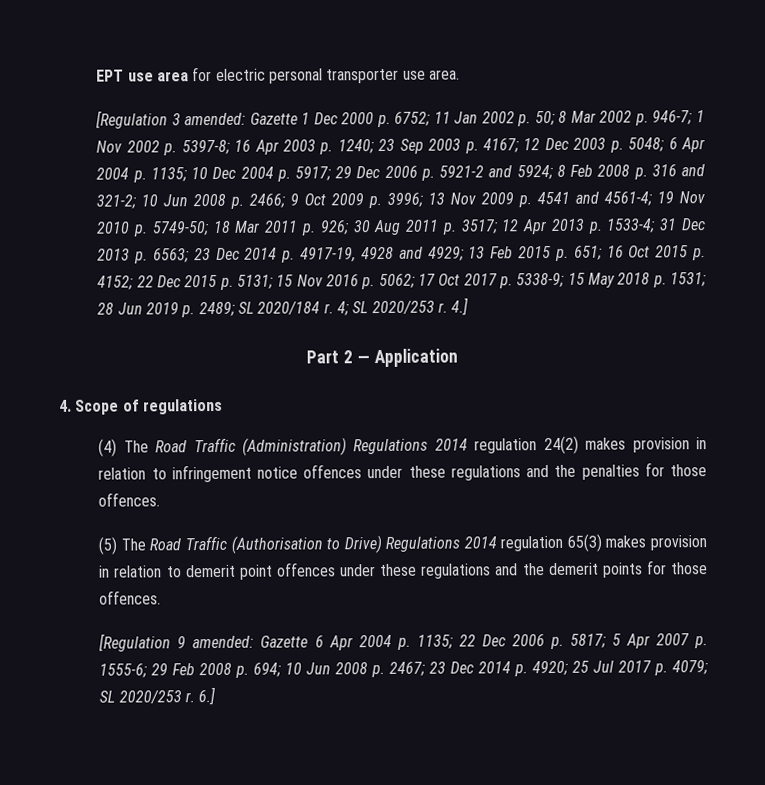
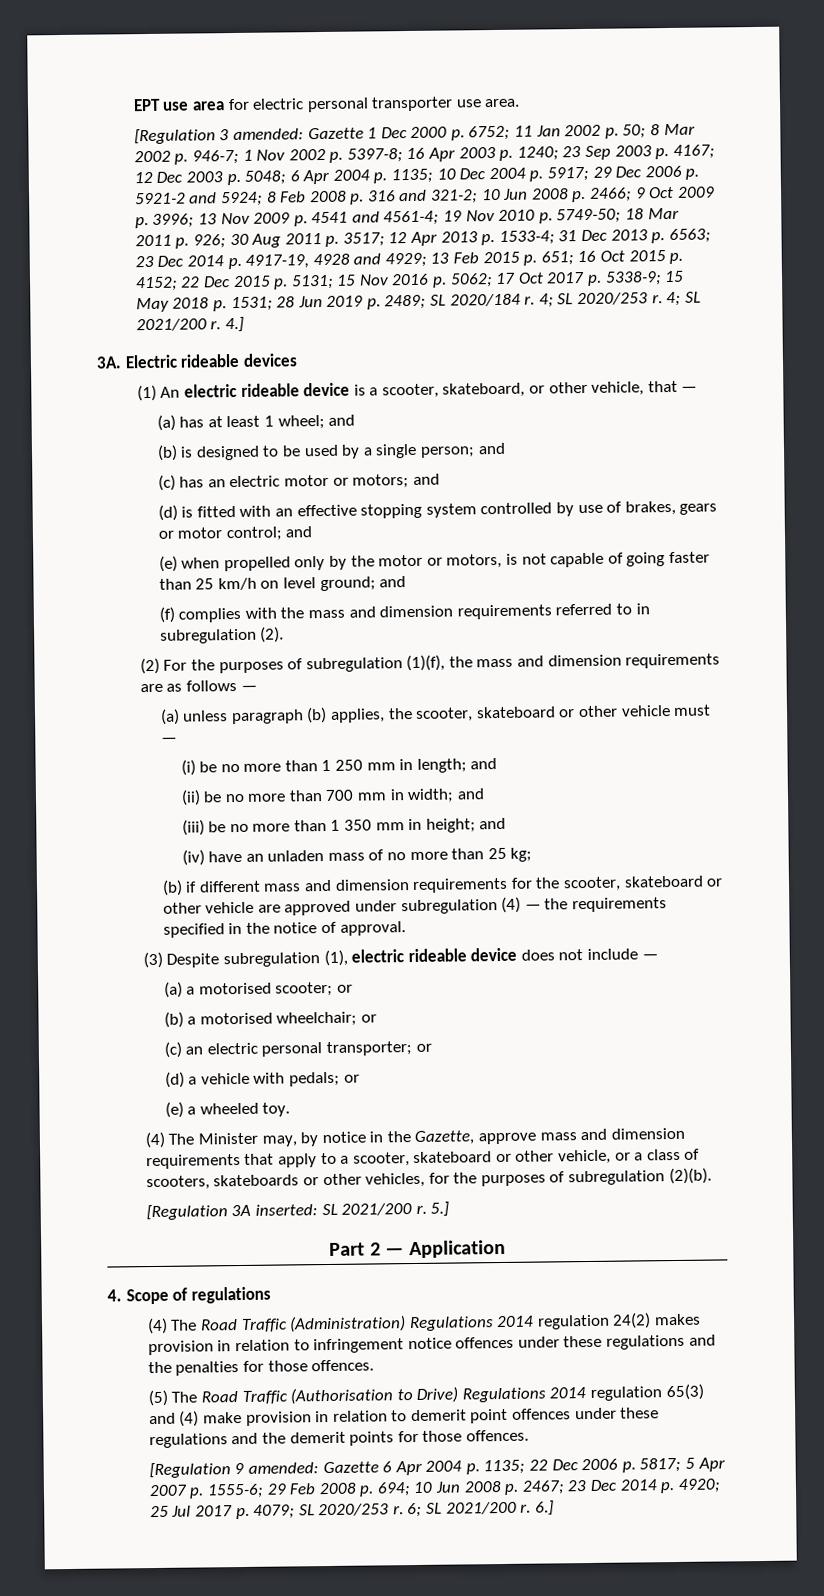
[451,297,470,316] 4.] -> [666,291,701,307] [135,316,244,333] [96,353,298,369] [136,380,698,402] [156,414,356,431] [156,442,506,461] [157,473,440,491] [157,500,718,521] [157,526,313,542] [158,551,710,572] [158,576,407,592] [158,603,650,623] [159,626,285,644] [139,653,721,675] [139,680,257,693] [159,704,712,725] [160,737,177,743] [180,758,498,776] [180,788,485,806] [181,817,507,836] [181,847,533,866] [161,875,724,896] [162,896,667,916] [162,921,406,938] [142,947,658,969] [163,981,354,998] [163,1011,378,1028] [163,1041,432,1058] [164,1071,360,1088] [164,1101,291,1118] [144,1127,685,1149] [145,1148,701,1170] [145,1167,712,1191] [145,1201,450,1221] 4; SL 2021/200 r. 4.] // 3A. Electric rideable devices // (1) An electric rideable device is a scooter, skateboard, or other vehicle, that — // (a) has at least 1 wheel; and // (b) is designed to be used by a single person; and // (c) has an electric motor or motors; and // (d) is fitted with an effective stopping system controlled by use of brakes, gears or motor control; and // (e) when propelled only by the motor or motors, is not capable of going faster than 25 km/h on level ground; and // (f) complies with the mass and dimension requirements referred to in subregulation (2). // (2) For the purposes of subregulation (1)(f), the mass and dimension requirements are as follows — // (a) unless paragraph (b) applies, the scooter, skateboard or other vehicle must — // (i) be no more than 1 250 mm in length; and // (ii) be no more than 700 mm in width; and // (iii) be no more than 1 350 mm in height; and // (iv) have an unladen mass of no more than 25 kg; // (b) if different mass and dimension requirements for the scooter, skateboard or other vehicle are approved under subregulation (4) — the requirements specified in the notice of approval. // (3) Despite subregulation (1), electric rideable device does not include — // (a) a motorised scooter; or // (b) a motorised wheelchair; or // (c) an electric personal transporter; or // (d) a vehicle with pedals; or // (e) a wheeled toy. // (4) The Minister may, by notice in the Gazette, approve mass and dimension requirements that apply to a scooter, skateboard or other vehicle, or a class of scooters, skateboards or other vehicles, for the purposes of subregulation (2)(b). // [Regulation 3A inserted: SL 2021/200 r. 5.]
[605,535,647,548] makes -> [148,1410,242,1427] and (4) make
(195, 697) none -> [407,1501,532,1518] 6; SL 2021/200 r.

